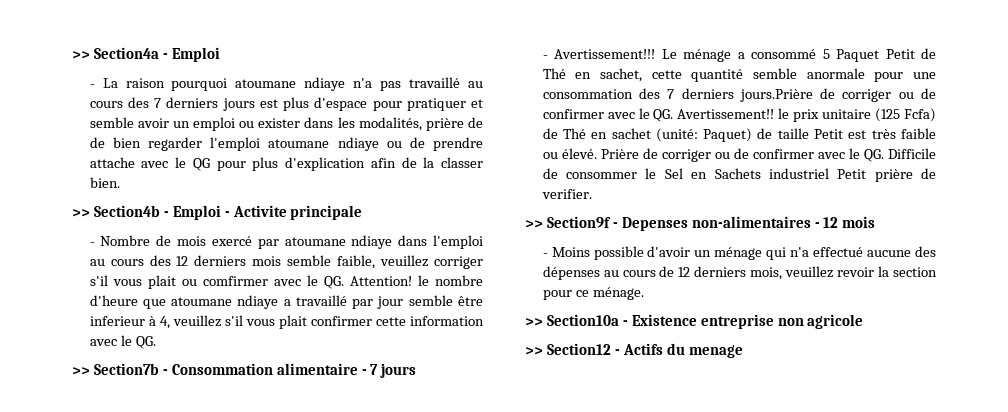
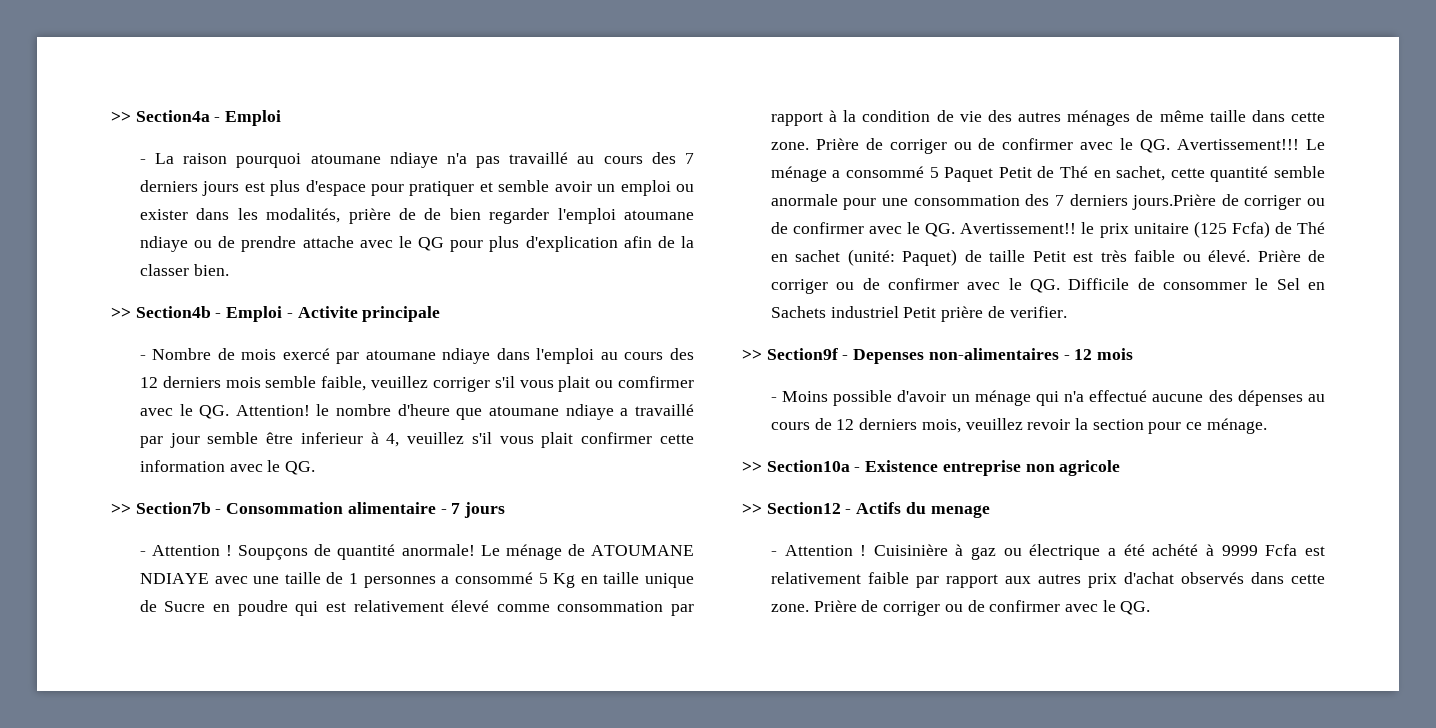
(548, 57) none -> [151,544,695,560] [139,572,695,588] [139,600,694,616] [770,110,1326,126] [770,138,1171,154] Attention ! Soupçons de quantité anormale! Le ménage de ATOUMANE NDIAYE avec une taille de 1 personnes a consommé 5 Kg en taille unique de Sucre en poudre qui est relativement élevé comme consommation par rapport à la condition de vie des autres ménages de même taille dans cette zone. Prière de corriger ou de confirmer avec le QG.
(743, 351) none -> [770,544,1325,560] [770,572,1325,588] [770,600,1151,616] // - Attention ! Cuisinière à gaz ou électrique a été achété à 9999 Fcfa est relativement faible par rapport aux autres prix d'achat observés dans cette zone. Prière de corriger ou de confirmer avec le QG.

